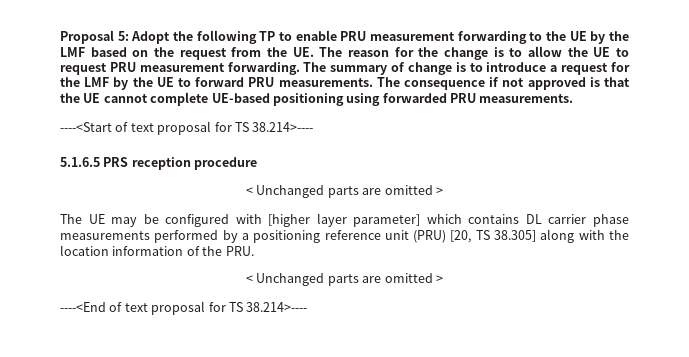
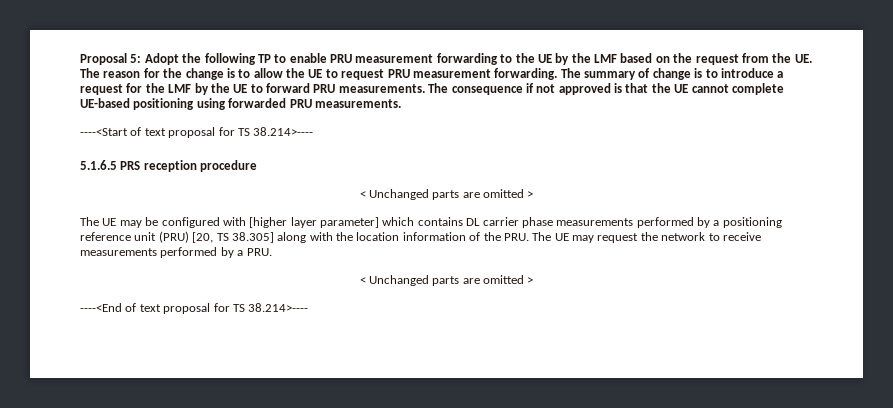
(254, 251) none -> [532,232,761,243] [80,247,272,258] The UE may request the network to receive measurements performed by a PRU.

